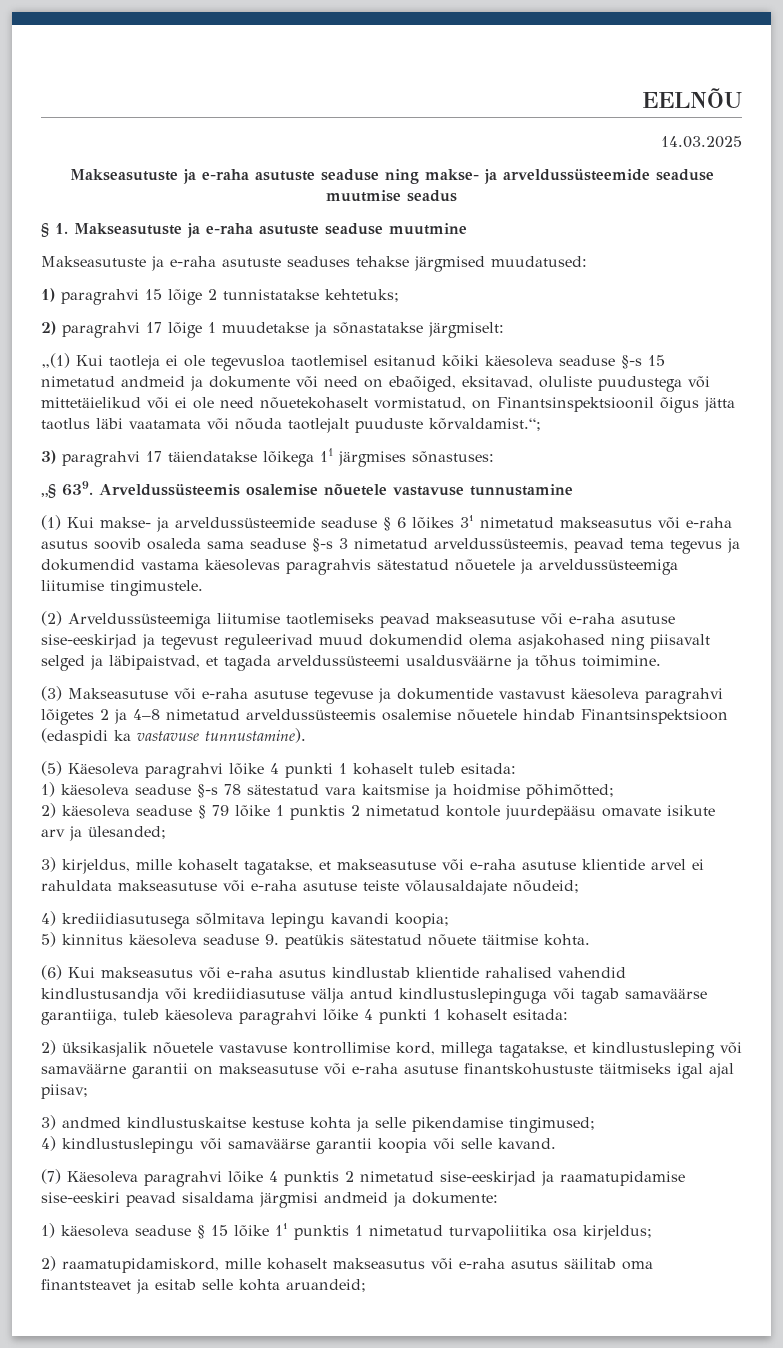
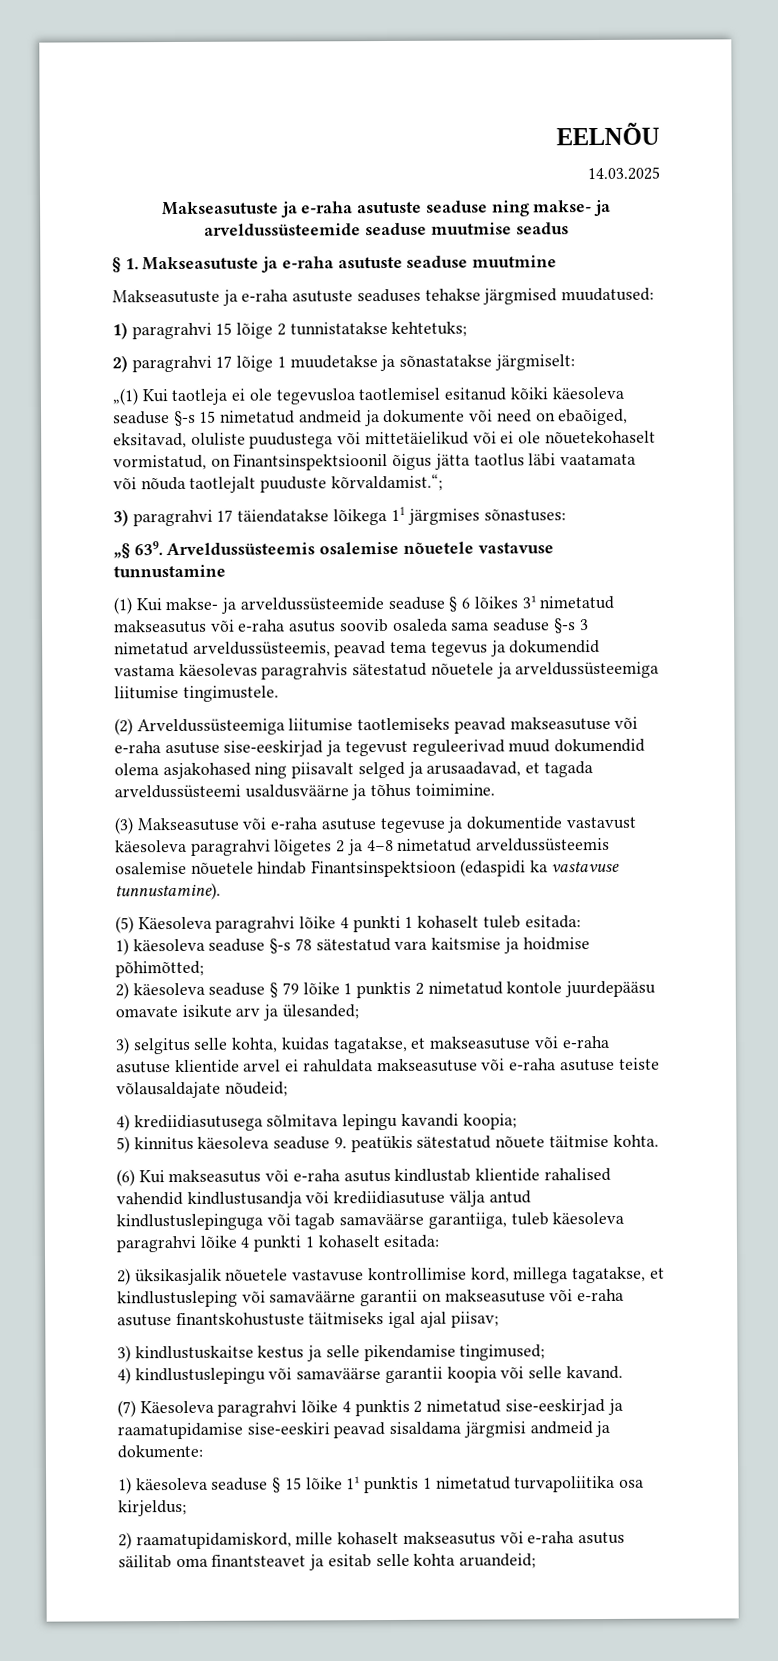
[220,397,254,408] need -> (542, 437) none
[109,655,200,670] läbipaistvad, -> [426,761,522,777] arusaadavad,
[62,859,238,874] kirjeldus, mille kohaselt -> [132,1037,330,1055] selgitus selle kohta, kuidas
[62,1117,351,1129] andmed kindlustuskaitse kestuse kohta -> [134,1345,305,1360] kindlustuskaitse kestus

